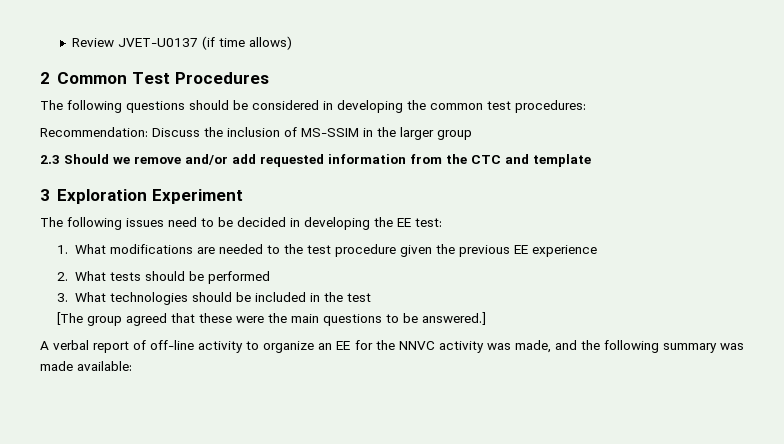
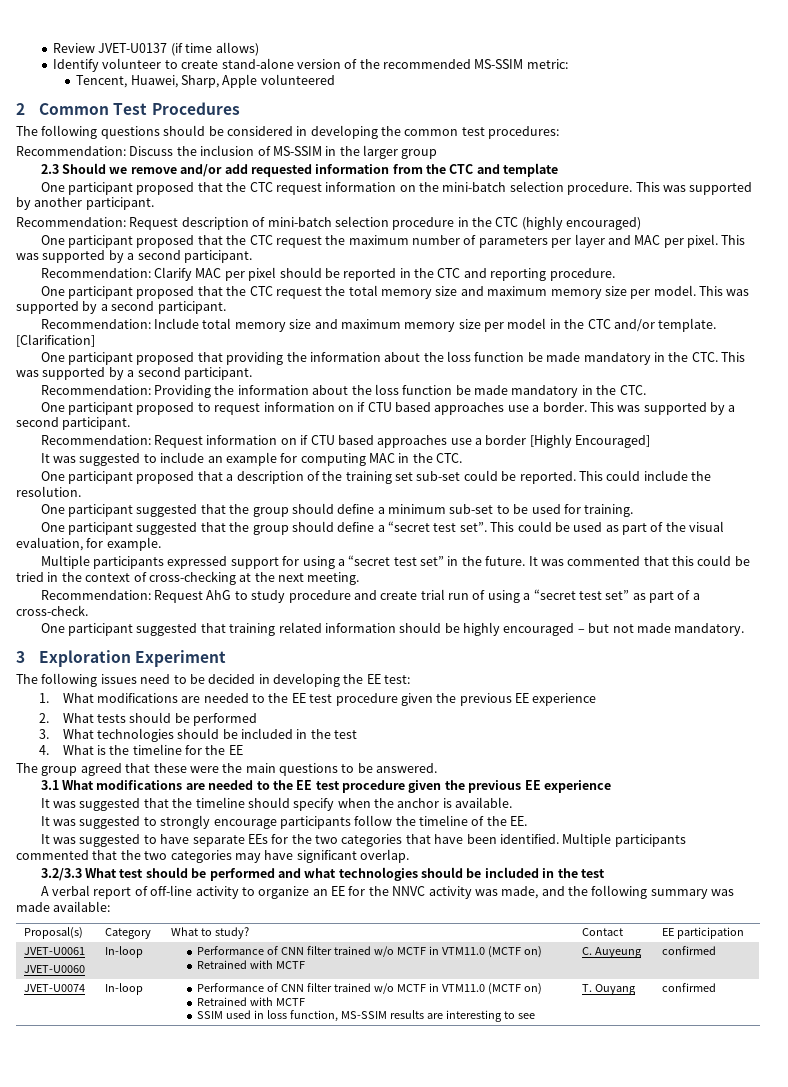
(293, 43) none -> [53,58,568,72] [76,74,335,88] // Identify volunteer to create stand-alone version of the recommended MS-SSIM metric: // Tencent, Huawei, Sharp, Apple volunteered
(591, 160) none -> [40,181,753,195] [16,197,154,210] [16,216,642,230] [40,234,746,248] [16,250,252,263] [40,267,615,281] [40,285,750,299] [16,301,226,314] [40,318,717,332] [16,334,95,347] [40,351,746,365] [16,367,252,380] [40,384,646,398] [40,402,736,415] [16,417,131,430] [40,434,651,448] [40,452,463,466] [40,470,712,484] [16,486,81,497] [40,503,634,517] [40,521,725,535] [16,537,161,551] [40,555,750,569] [16,571,360,585] [40,589,700,603] [16,605,88,616] [40,622,745,636] // One participant proposed that the CTC request information on the mini-batch selection procedure. This was supported by another participant. // Recommendation: Request description of mini-batch selection procedure in the CTC (highly encouraged) // One participant proposed that the CTC request the maximum number of parameters per layer and MAC per pixel. This was supported by a second participant. // Recommendation: Clarify MAC per pixel should be reported in the CTC and reporting procedure. // One participant proposed that the CTC request the total memory size and maximum memory size per model. This was supported by a second participant. // Recommendation: Include total memory size and maximum memory size per model in the CTC and/or template. [Clarification] // One participant proposed that providing the information about the loss function be made mandatory in the CTC. This was supported by a second participant. // Recommendation: Providing the information about the loss function be made mandatory in the CTC. // One participant proposed to request information on if CTU based approaches use a border. This was supported by a second participant. // Recommendation: Request information on if CTU based approaches use a border [Highly Encouraged] // It was suggested to include an example for computing MAC in the CTC. // One participant proposed that a description of the training set sub-set could be reported. This could include the resolution. // One participant suggested that the group should define a minimum sub-set to be used for training. // One participant suggested that the group should define a “secret test set”. This could be used as part of the visual evaluation, for example. // Multiple participants expressed support for using a “secret test set” in the future. It was commented that this could be tried in the context of cross-checking at the next meeting. // Recommendation: Request AhG to study procedure and create trial run of using a “secret test set” as part of a cross-check. // One participant suggested that training related information should be highly encouraged – but not made mandatory.
(304, 249) none -> [291,693,306,703] EE
[57,312,84,325] [The -> [39,744,243,755] [16,763,38,773] 4. What is the timeline for the EE // The
[422,312,487,325] answered.] -> [376,763,438,773] [40,780,611,793] [40,797,513,811] [40,815,528,829] [40,833,686,847] [16,849,409,863] [40,867,605,881] answered. // 3.1 What modifications are needed to the EE test procedure given the previous EE experience // It was suggested that the timeline should specify when the anchor is available. // It was suggested to strongly encourage participants follow the timeline of the EE. // It was suggested to have separate EEs for the two categories that have been identified. Multiple participants commented that the two categories may have significant overlap. // 3.2/3.3 What test should be performed and what technologies should be included in the test
(132, 366) none -> [24,927,84,939] [105,928,152,939] [171,927,250,939] [582,928,624,936] [662,927,745,939] [24,947,86,955] [24,965,86,973] [105,946,144,958] [197,946,542,958] [197,960,306,969] [582,947,643,958] [662,946,717,955] [24,984,86,992] [105,983,144,995] [197,983,542,995] [197,997,306,1006] [197,1010,535,1022] [582,984,637,995] [662,983,717,992] // Proposal(s) | Category | What to study? | Contact | EE participation // JVET-U0061 // JVET-U0060 | In-loop | Performance of CNN filter trained w/o MCTF in VTM11.0 (MCTF on) // Retrained with MCTF | C. Auyeung | confirmed // JVET-U0074 | In-loop | Performance of CNN filter trained w/o MCTF in VTM11.0 (MCTF on) // Retrained with MCTF // SSIM used in loss function, MS-SSIM results are interesting to see | T. Ouyang | confirmed

